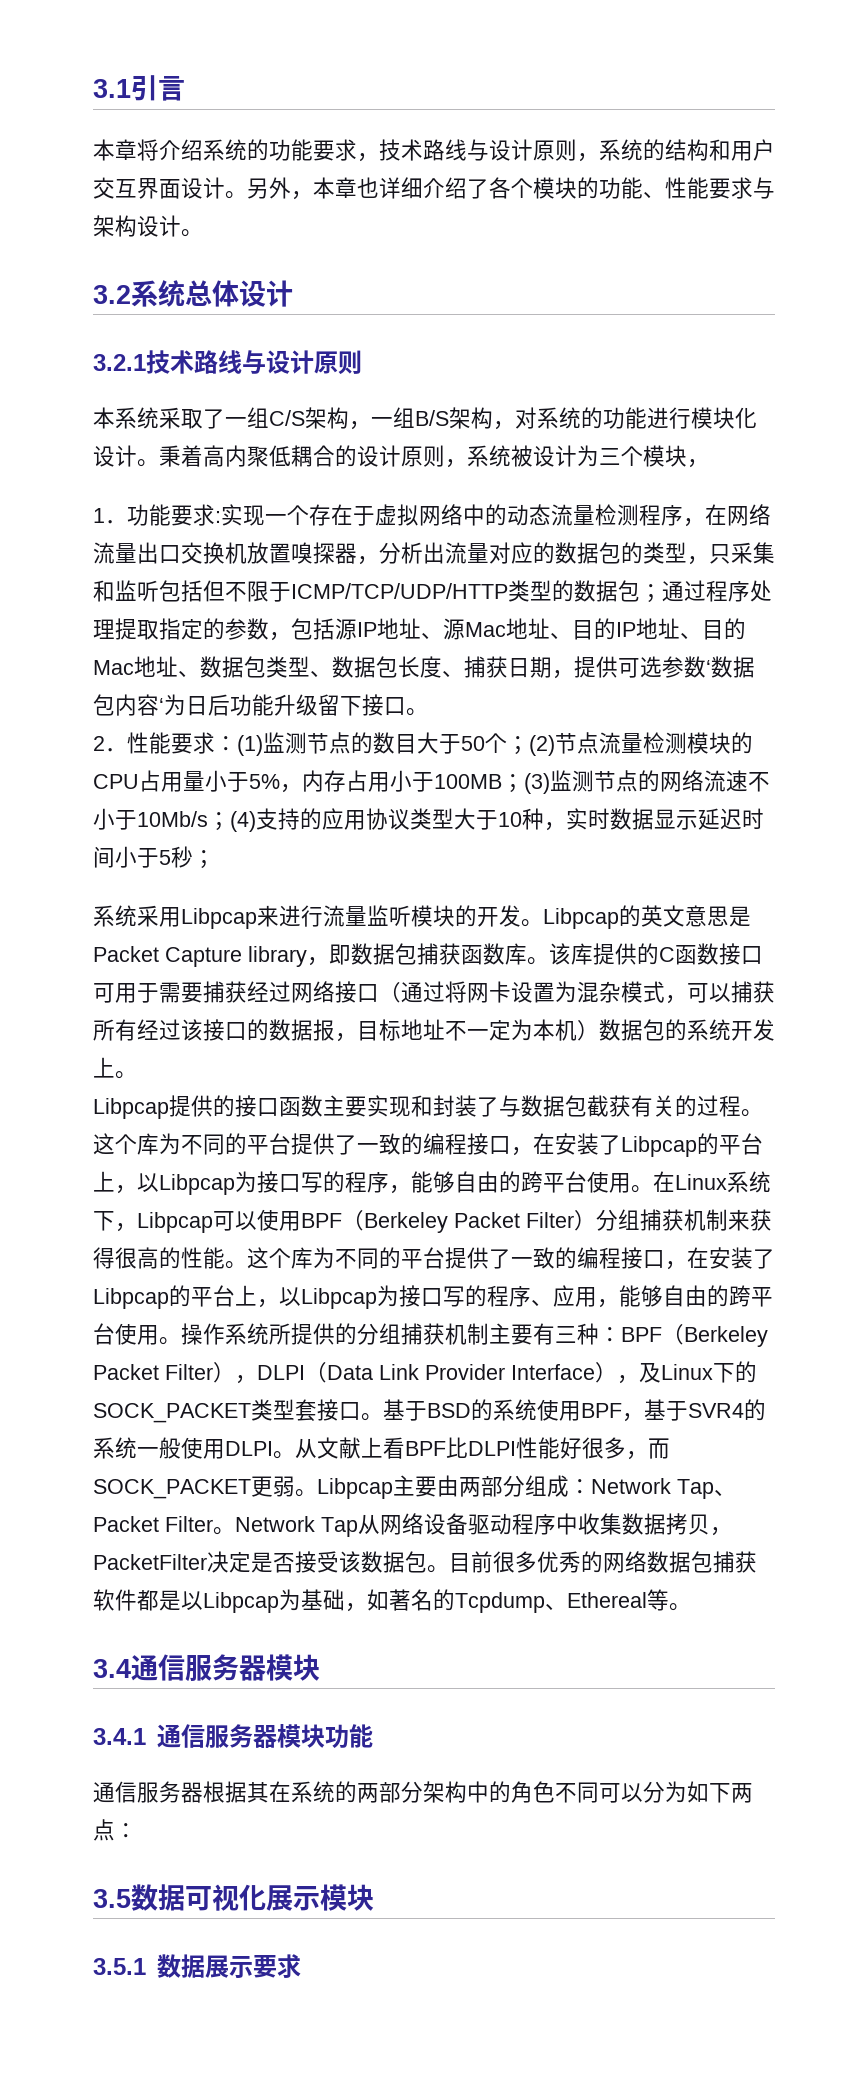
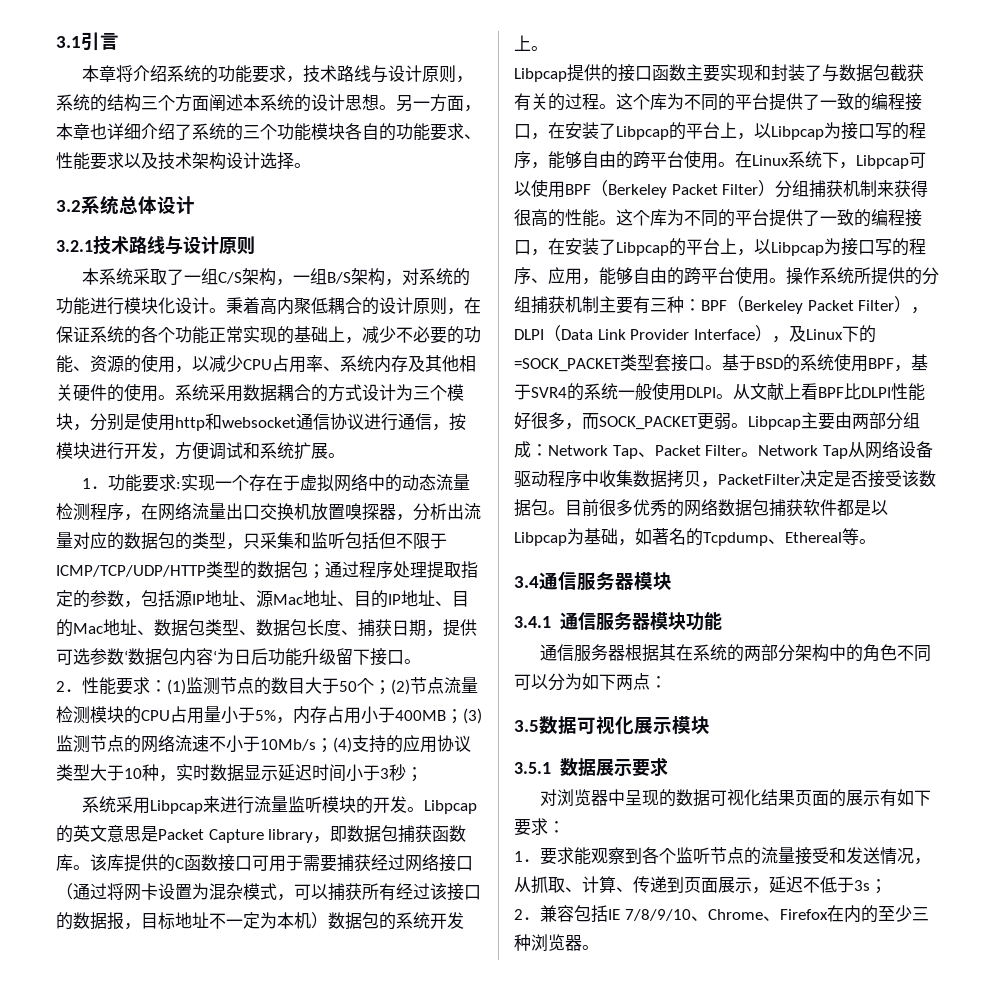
[709,139,775,161] [93,177,291,199] 和用户交互界面设计。另外 -> [141,94,464,112] 三个方面阐述本系统的设计思想。另一方面
[489,177,643,199] 各个模块的功能 -> [192,123,464,141] 系统的三个功能模块各自的功能要求
[753,177,775,199] 与 -> [124,152,192,170] 以及技术
(181, 226) none -> [260,152,294,170] 选择
[467,445,709,468] 系统被设计为三个模块， -> [464,297,481,314] [56,326,481,344] [56,354,476,373] [56,383,464,402] [56,412,466,431] [56,442,345,460] 在保证系统的各个功能正常实现的基础上，减少不必要的功能、资源的使用，以减少CPU占用率、系统内存及其他相关硬件的使用。系统采用数据耦合的方式设计为三个模块，分别是使用http和websocket通信协议进行通信，按模块进行开发，方便调试和系统扩展。
[434,774,502,789] 100MB -> [395,710,446,721] 400MB
[159,850,171,865] 5 -> [380,768,389,779] 3
[93,1403,251,1423] SOCK_PACKET -> [514,358,621,372] =SOCK_PACKET
(301, 1966) none -> [539,789,931,807] [514,818,565,836] [514,847,931,865] [514,876,887,894] [514,905,929,923] [514,934,599,951] // 对浏览器中呈现的数据可视化结果页面的展示有如下要求： // 1．要求能观察到各个监听节点的流量接受和发送情况，从抓取、计算、传递到页面展示，延迟不低于3s； // 2．兼容包括IE 7/8/9/10、Chrome、Firefox在内的至少三种浏览器。

